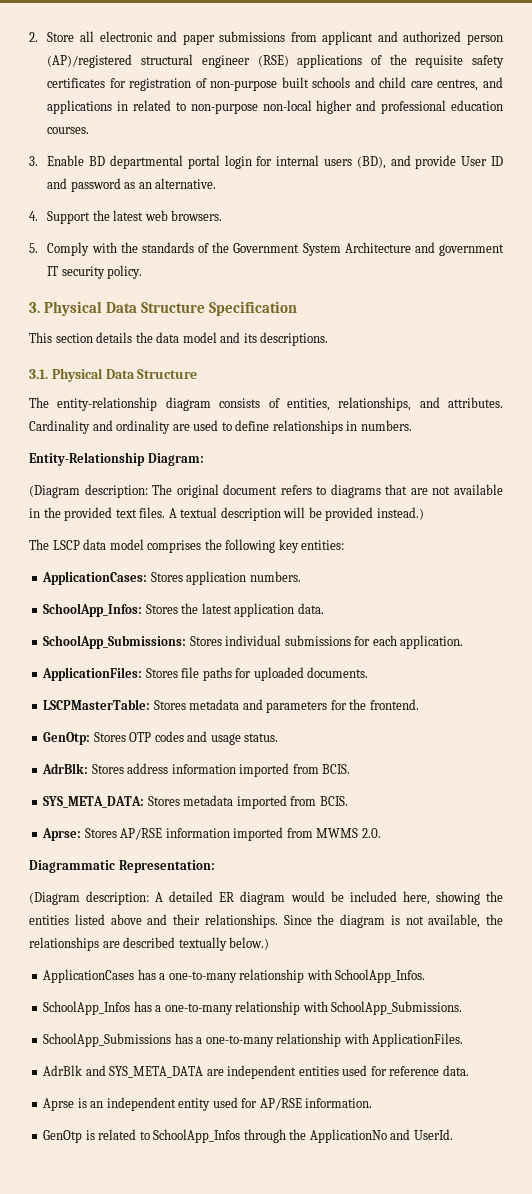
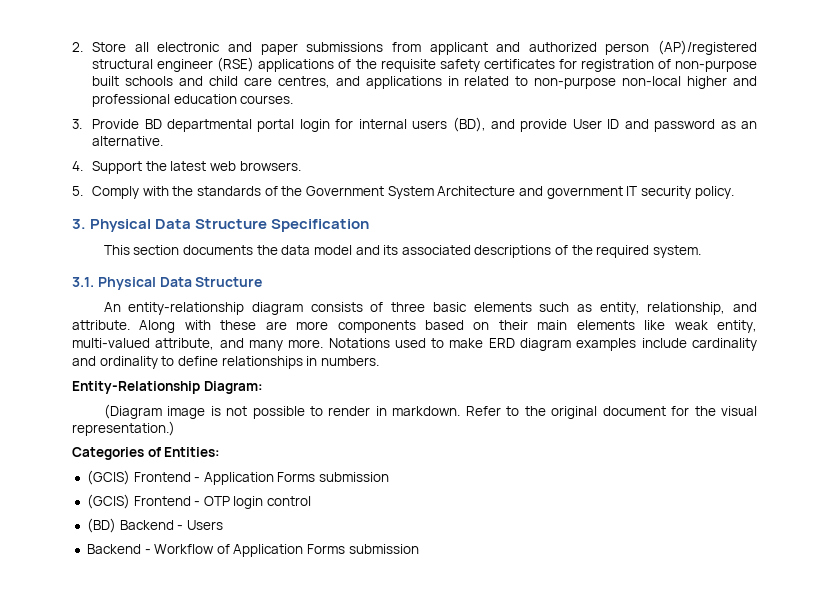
[47,155,85,166] Enable -> [92,119,140,129] Provide
[96,332,133,343] details -> [182,245,253,255] documents
[260,332,329,346] descriptions. -> [401,245,702,258] associated descriptions of the required system.
[29,397,49,408] The -> [103,302,121,312] An
[286,397,503,411] [29,420,219,434] entities, relationships, and attributes. Cardinality and ordinality are used -> [391,302,757,315] [72,320,758,333] [72,338,757,351] [72,356,158,369] three basic elements such as entity, relationship, and attribute. Along with these are more components based on their main elements like weak entity, multi-valued attribute, and many more. Notations used to make ERD diagram examples include cardinality and ordinality
[84,484,504,498] [29,507,424,521] [29,539,345,553] [42,571,301,585] [43,603,324,617] [43,635,464,649] [42,667,369,681] [43,699,419,713] [43,731,279,745] [42,763,351,777] [43,795,348,809] [42,827,381,841] [29,860,215,873] [29,891,503,905] [29,914,503,928] [29,937,270,951] [43,969,426,983] [43,1001,463,1015] [43,1033,464,1047] [43,1065,469,1079] [43,1097,373,1111] [43,1129,453,1143] description: The original document refers to diagrams that are not available in the provided text files. A textual description will be provided instead.) // The LSCP data model comprises the following key entities: // ApplicationCases: Stores application numbers. // SchoolApp_Infos: Stores the latest application data. // SchoolApp_Submissions: Stores individual submissions for each application. // ApplicationFiles: Stores file paths for uploaded documents. // LSCPMasterTable: Stores metadata and parameters for the frontend. // GenOtp: Stores OTP codes and usage status. // AdrBlk: Stores address information imported from BCIS. // SYS_META_DATA: Stores metadata imported from BCIS. // Aprse: Stores AP/RSE information imported from MWMS 2.0. // Diagrammatic Representation: // (Diagram description: A detailed ER diagram would be included here, showing the entities listed above and their relationships. Since the diagram is not available, the relationships are described textually below.) // ApplicationCases has a one-to-many relationship with SchoolApp_Infos. // SchoolApp_Infos has a one-to-many relationship with SchoolApp_Submissions. // SchoolApp_Submissions has a one-to-many relationship with ApplicationFiles. // AdrBlk and SYS_META_DATA are independent entities used for reference data. // Aprse is an independent entity used for AP/RSE information. // GenOtp is related to SchoolApp_Infos through the ApplicationNo and UserId. -> [167,406,757,419] [72,421,175,436] [72,447,221,460] [86,470,390,485] [86,494,312,509] [86,518,223,533] [86,544,419,557] image is not possible to render in markdown. Refer to the original document for the visual representation.) // Categories of Entities: // (GCIS) Frontend - Application Forms submission // (GCIS) Frontend - OTP login control // (BD) Backend - Users // Backend - Workflow of Application Forms submission

